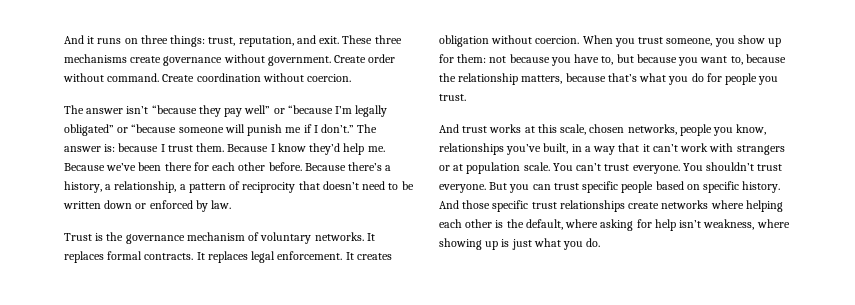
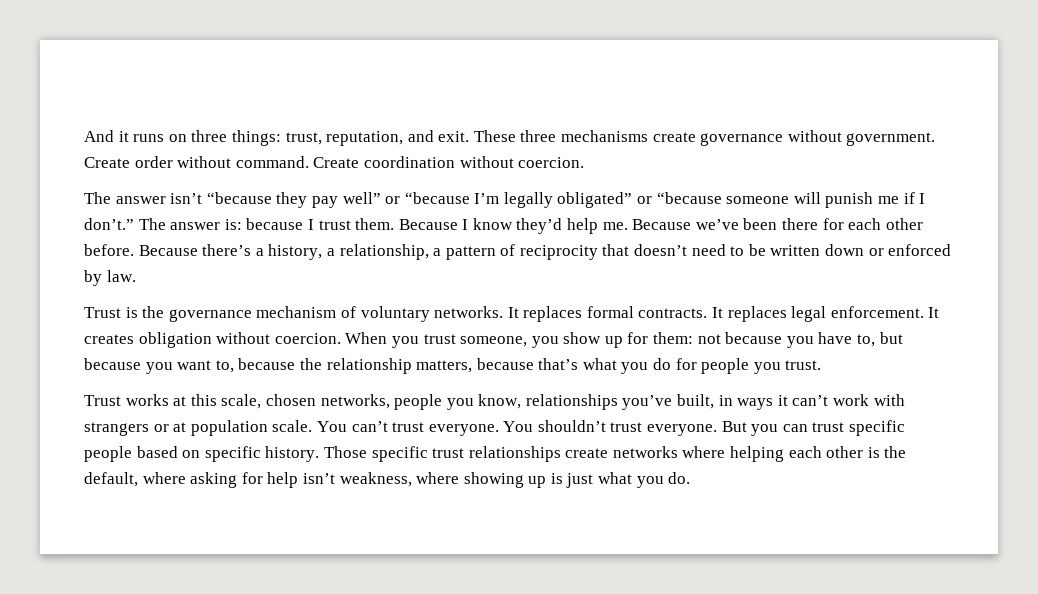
[439,124,488,133] And trust -> [84,395,121,406] Trust
[584,143,640,155] a way that -> [737,398,774,410] ways
[439,200,491,209] And those -> [323,446,367,458] Those

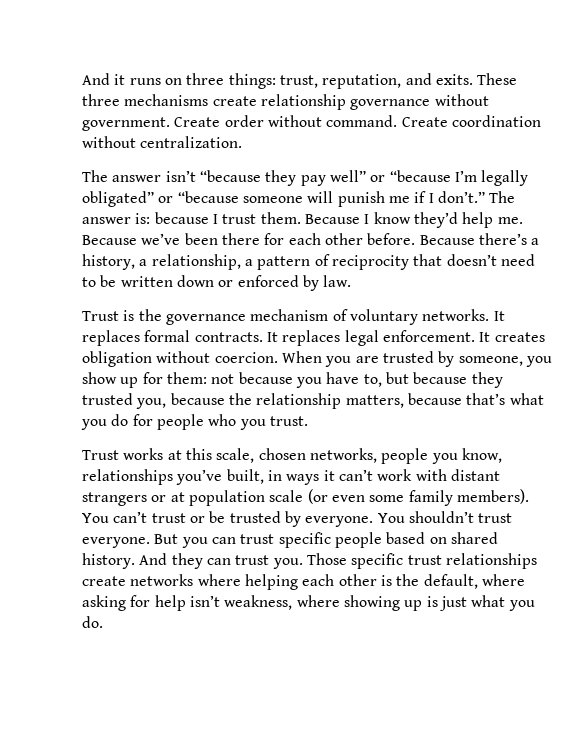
[438,131,470,142] exit. -> [435,74,473,85] exits.
(696, 137) none -> [260,94,346,110] relationship
[518,157,585,168] coercion. -> [140,136,243,148] centralization.
[423,334,456,344] trust -> [355,351,455,367] are trusted by
[145,360,234,374] you want to, -> [471,372,503,388] [82,393,167,409] they trusted you,
(750, 366) none -> [208,414,237,426] who
(905, 400) none -> [450,469,500,481] distant
[272,420,425,432] scale. You can’t trust -> [269,489,529,506] [82,511,301,527] scale (or even some family members). You can’t trust or be trusted by
[204,446,320,462] specific history. -> [450,532,498,544] [82,553,303,569] shared history. And they can trust you.

